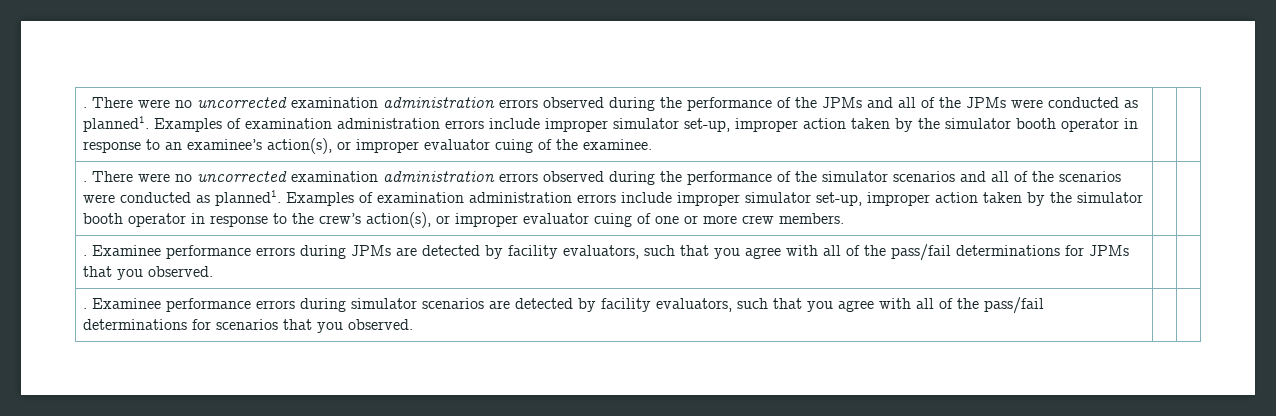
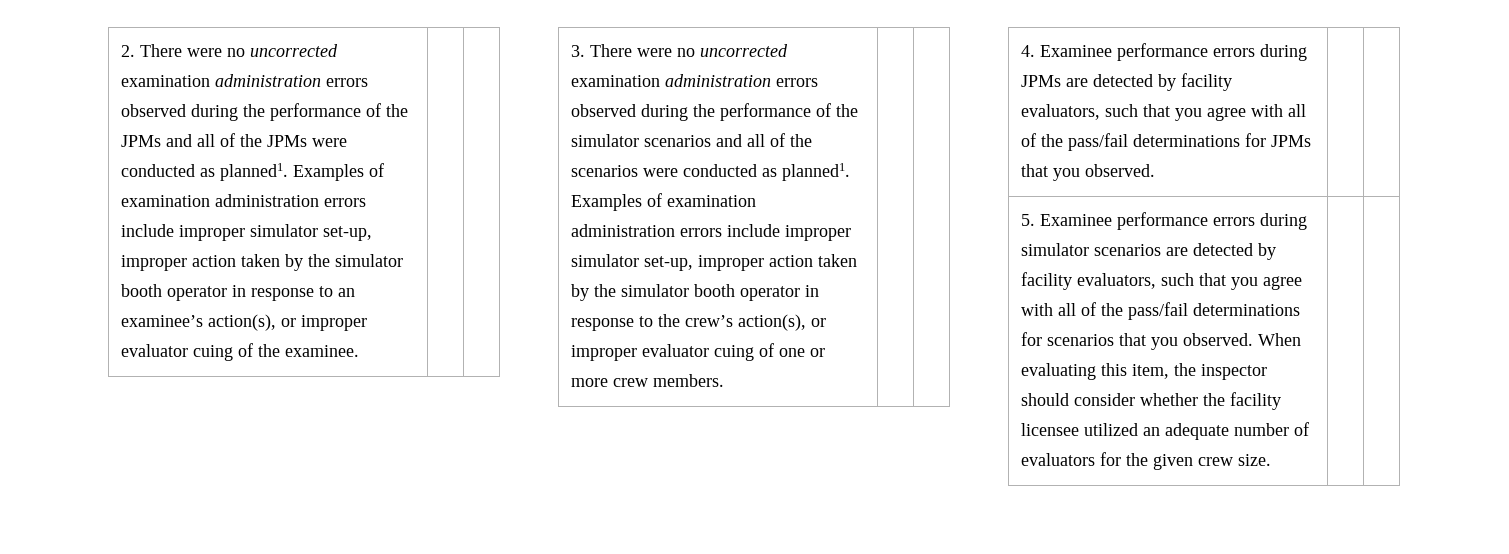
[82,107,87,108] . -> [121,45,136,57] 2.
[82,181,87,182] . -> [571,45,586,57] 3.
[82,255,87,256] . -> [1021,45,1036,57] 4.
[82,308,87,309] . -> [1021,214,1036,226] 5.
(413, 324) none -> [1258,333,1302,346] [1021,363,1268,380] [1021,392,1282,410] [1021,422,1310,440] [1021,452,1272,470] When evaluating this item, the inspector should consider whether the facility licensee utilized an adequate number of evaluators for the given crew size.

